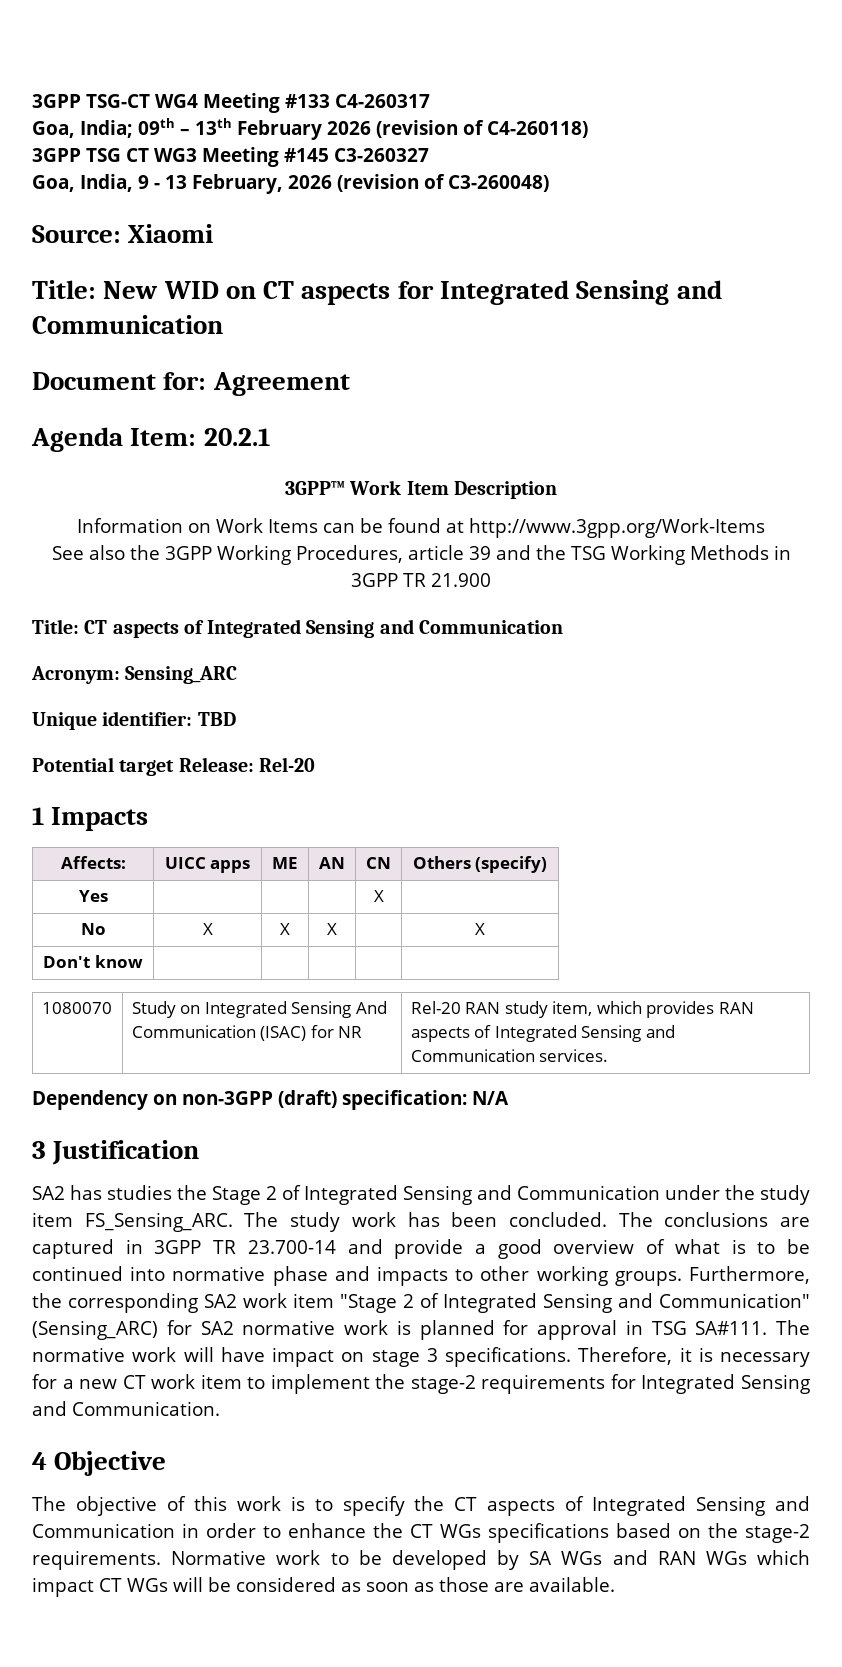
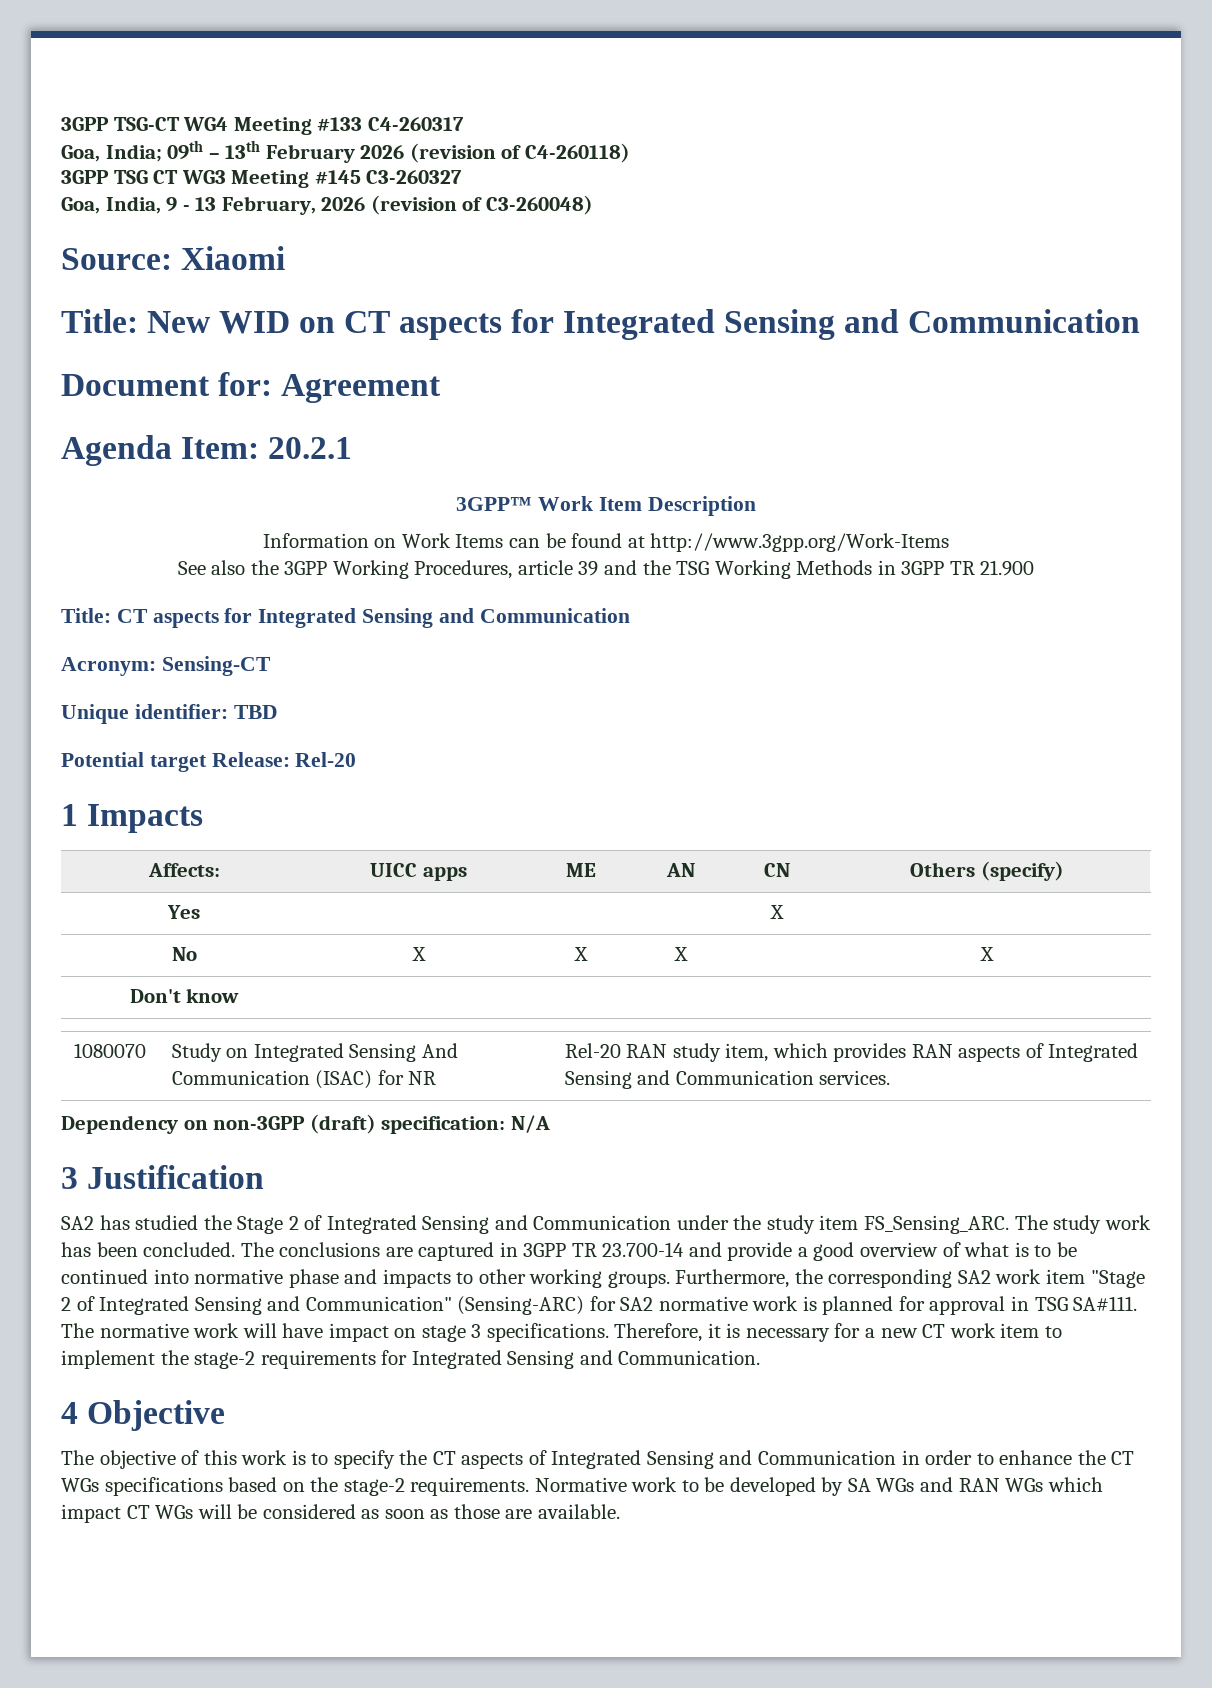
[183,620,204,634] of -> [224,608,253,623] for
[125,666,238,684] Sensing_ARC -> [161,656,271,676] Sensing-CT
[107,1185,172,1200] studies -> [135,1215,199,1230] studied
[32,1320,158,1340] (Sensing_ARC) -> [457,1296,585,1315] (Sensing-ARC)

